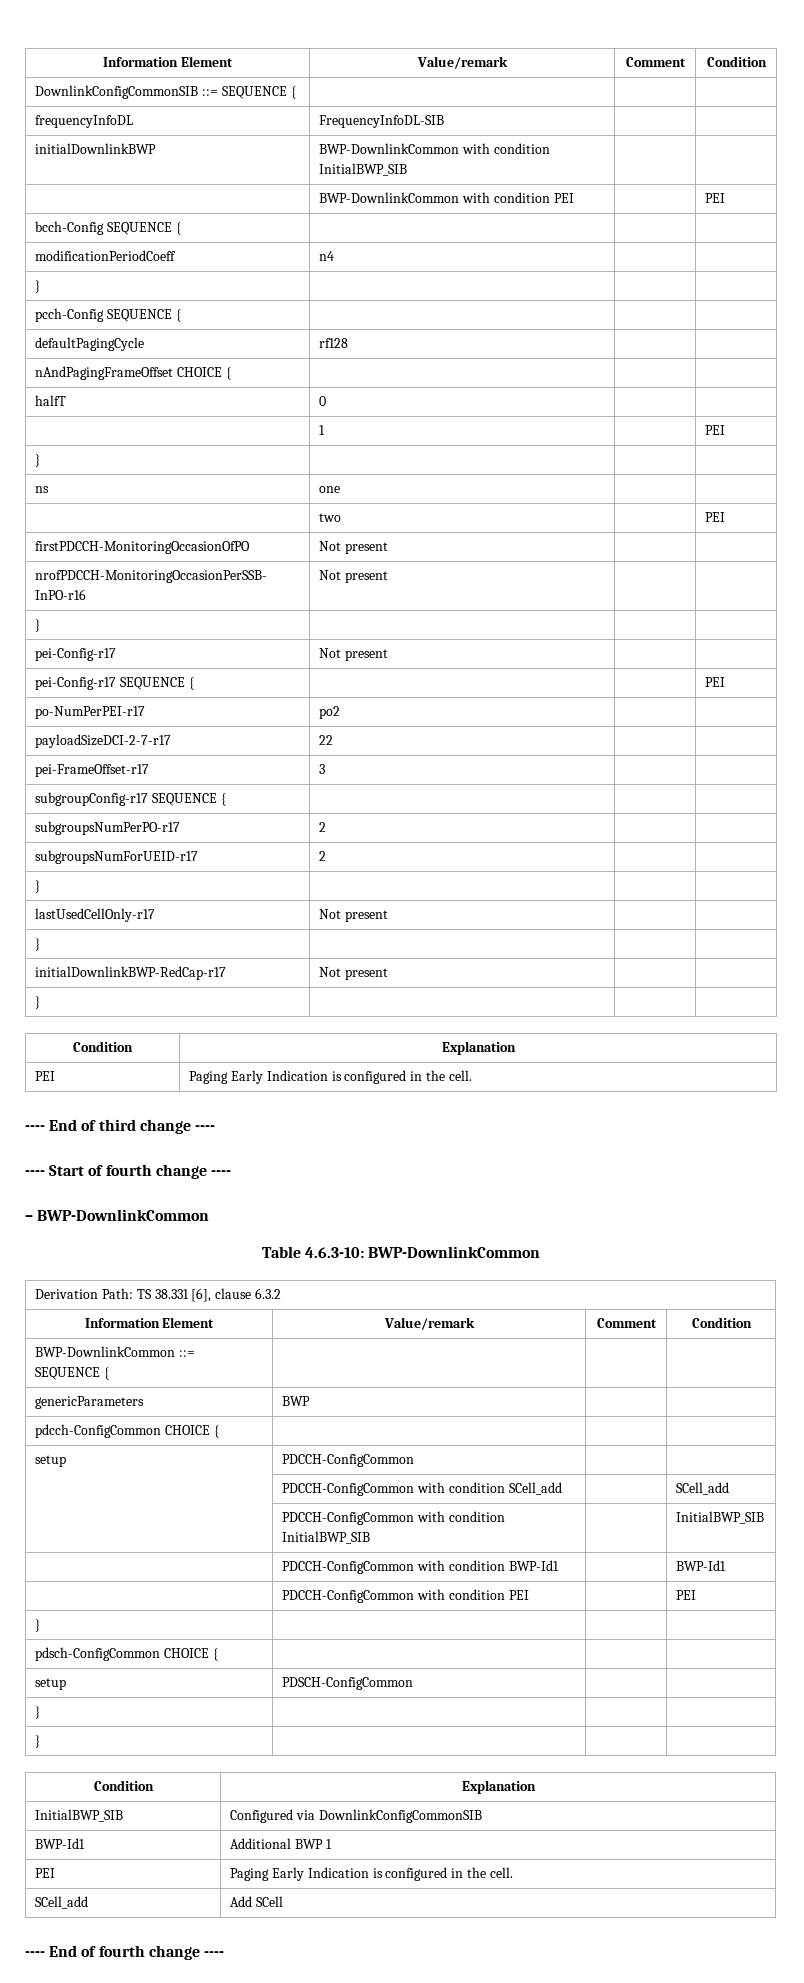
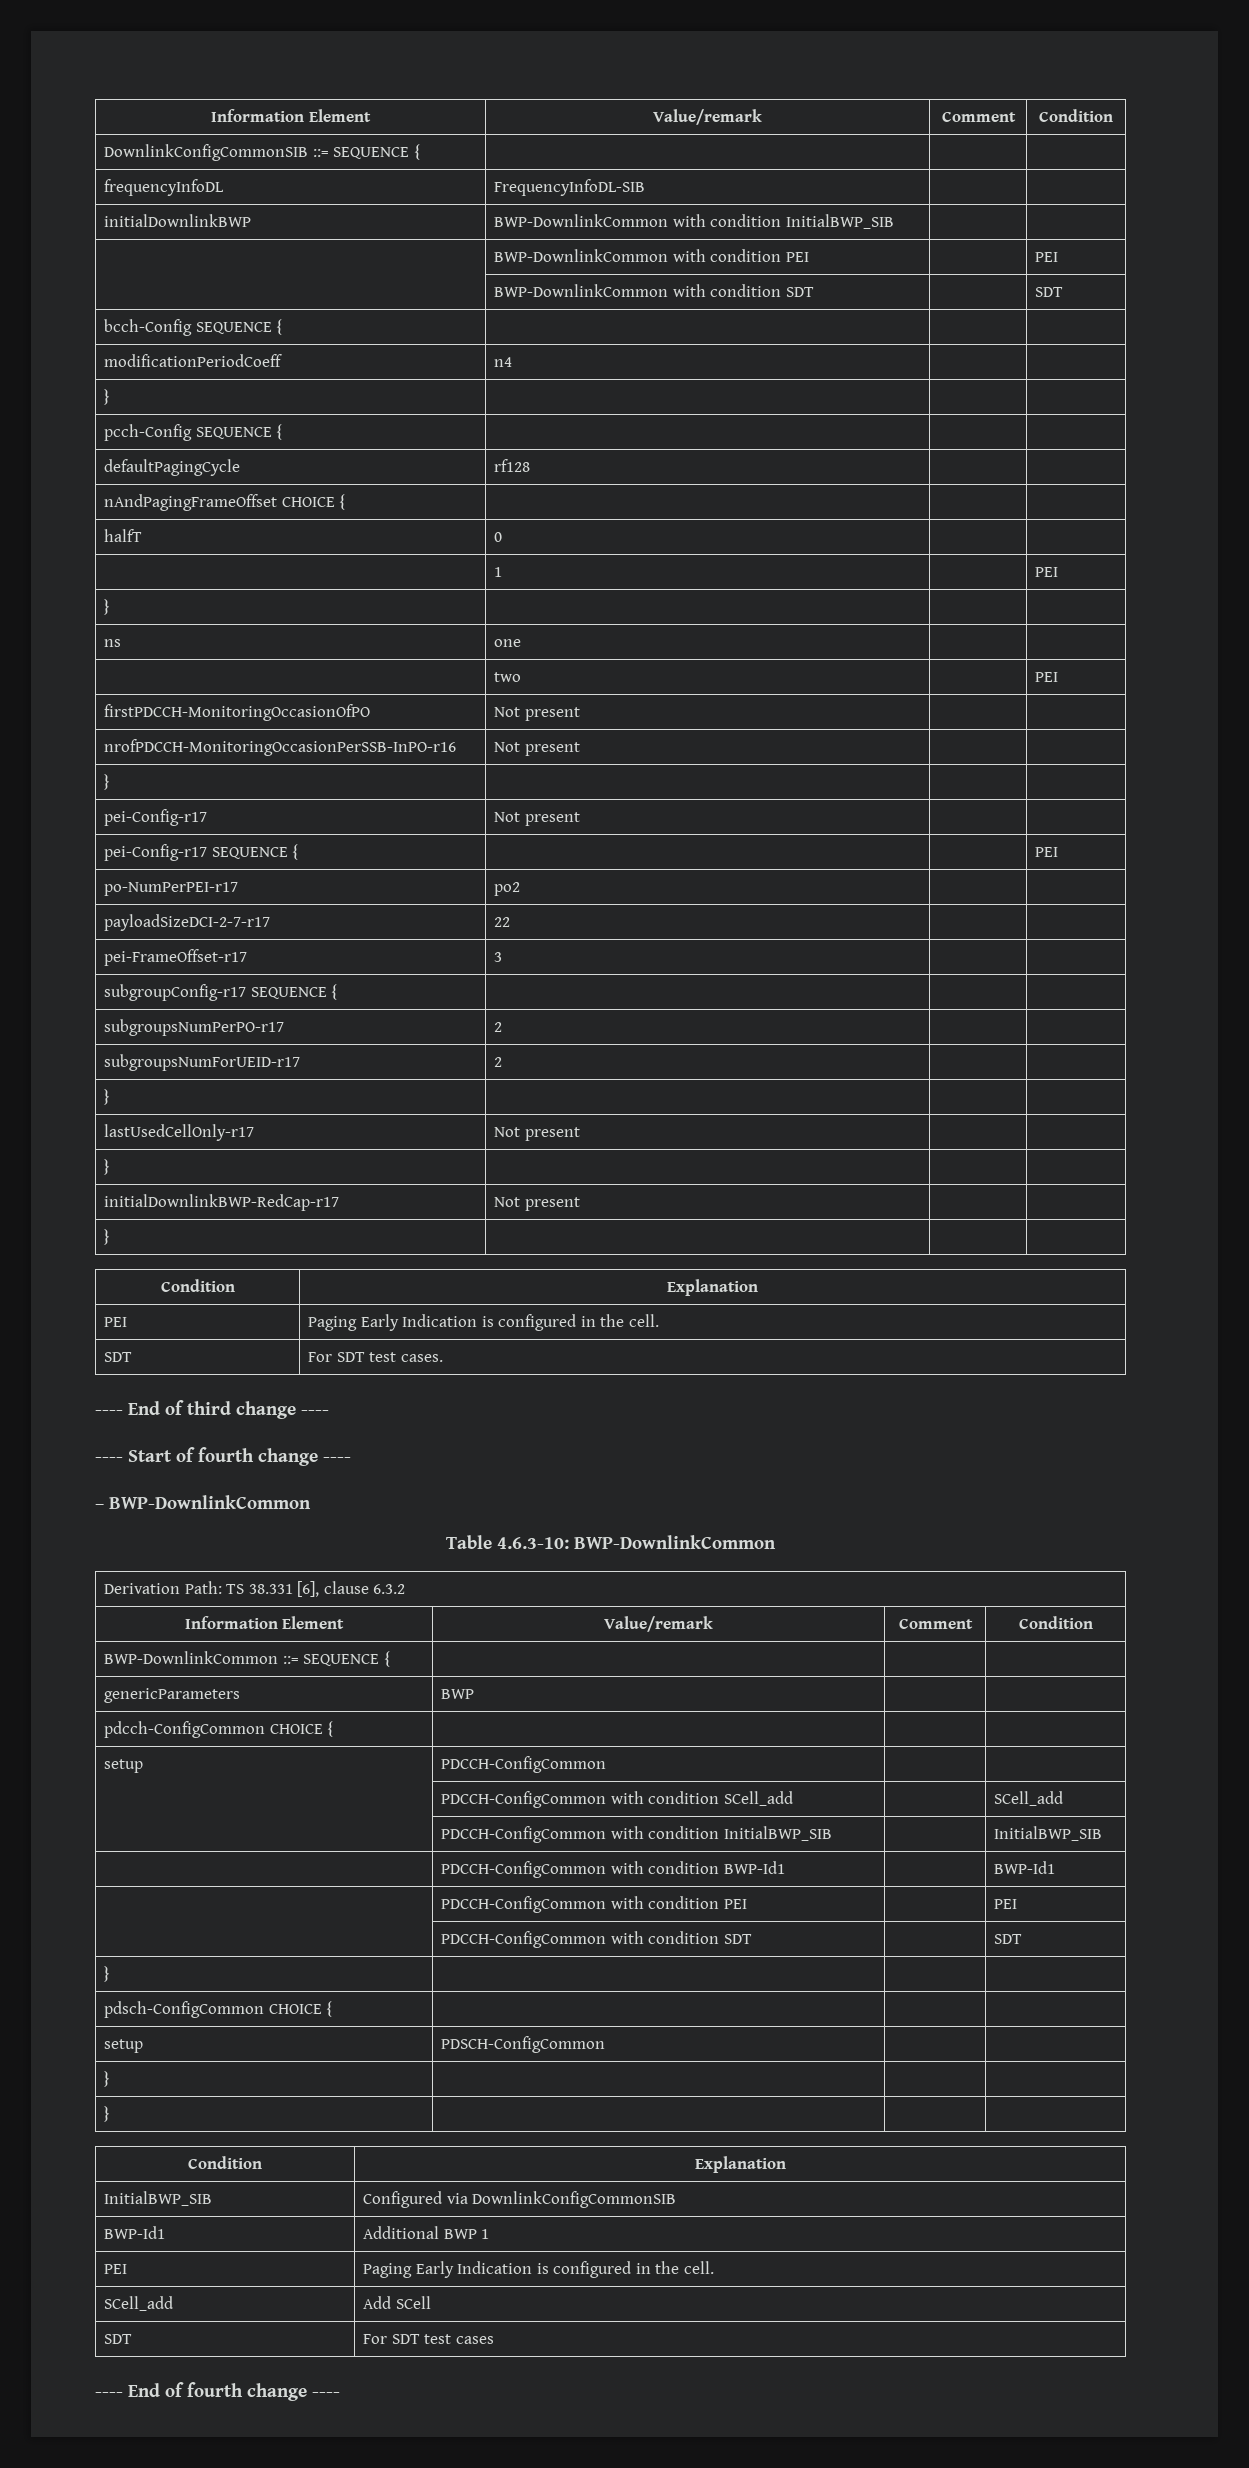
(726, 198) none -> [494,284,814,297] [1035,287,1064,297] // | BWP-DownlinkCommon with condition SDT | | SDT
(472, 1075) none -> [104,1352,133,1362] [308,1352,443,1362] // SDT | For SDT test cases.
(697, 1595) none -> [441,1931,752,1948] [994,1934,1023,1944] // | PDCCH-ConfigCommon with condition SDT | | SDT
(284, 1901) none -> [104,2334,133,2344] [363,2334,494,2344] // SDT | For SDT test cases

